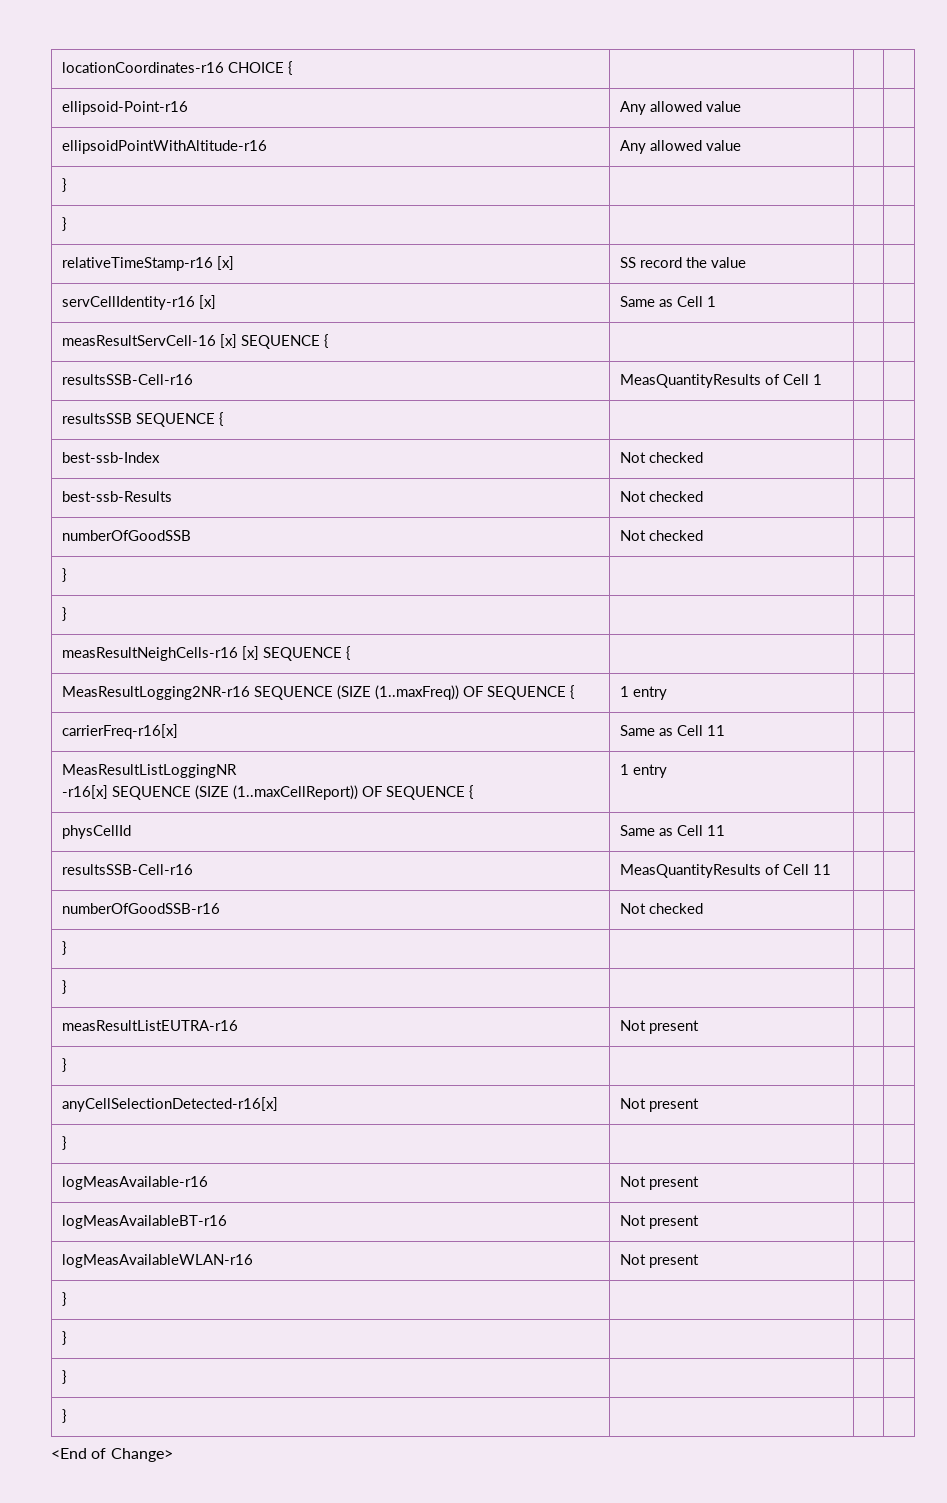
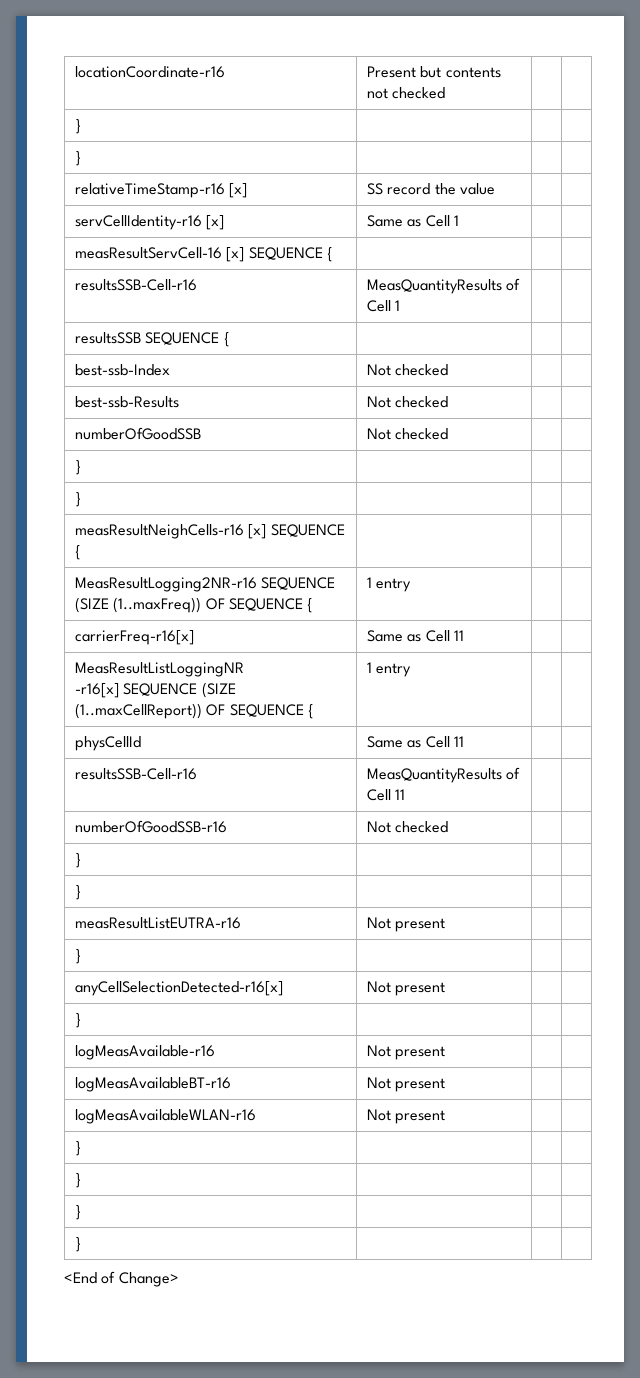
[61,61,293,75] [61,101,188,115] [619,101,741,115] [61,140,267,154] [619,140,741,154] locationCoordinates-r16 CHOICE { | | | // ellipsoid-Point-r16 | Any allowed value | | // ellipsoidPointWithAltitude-r16 | Any allowed value -> [74,66,225,78] [366,66,501,78] [366,87,446,99] locationCoordinate-r16 | Present but contents not checked

